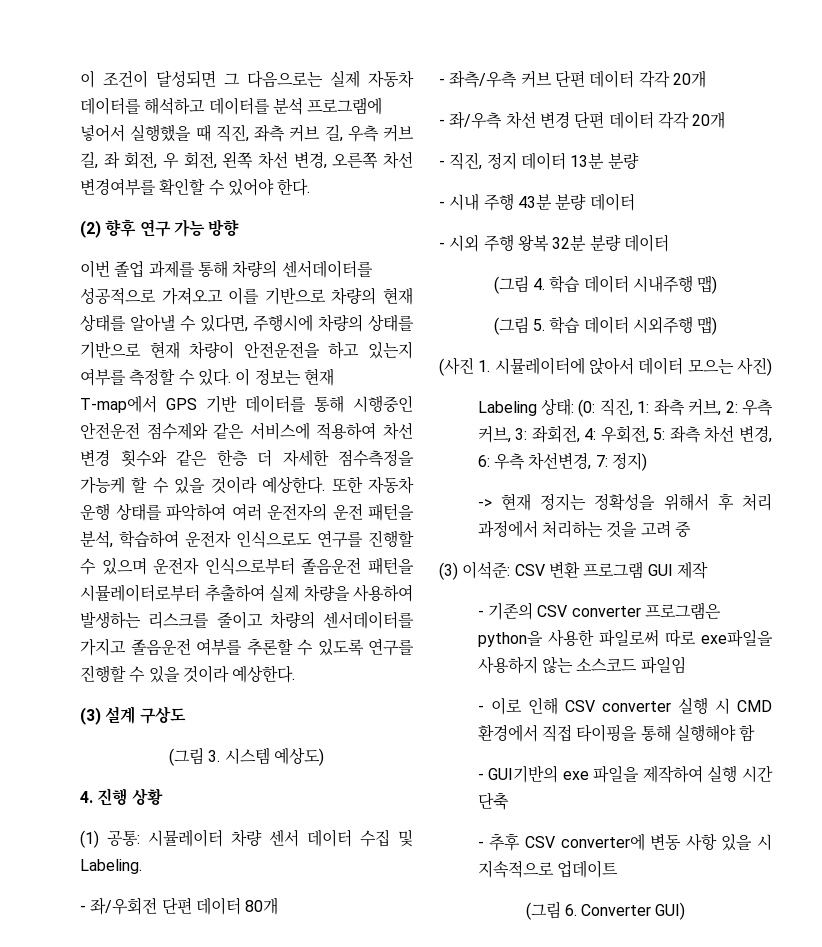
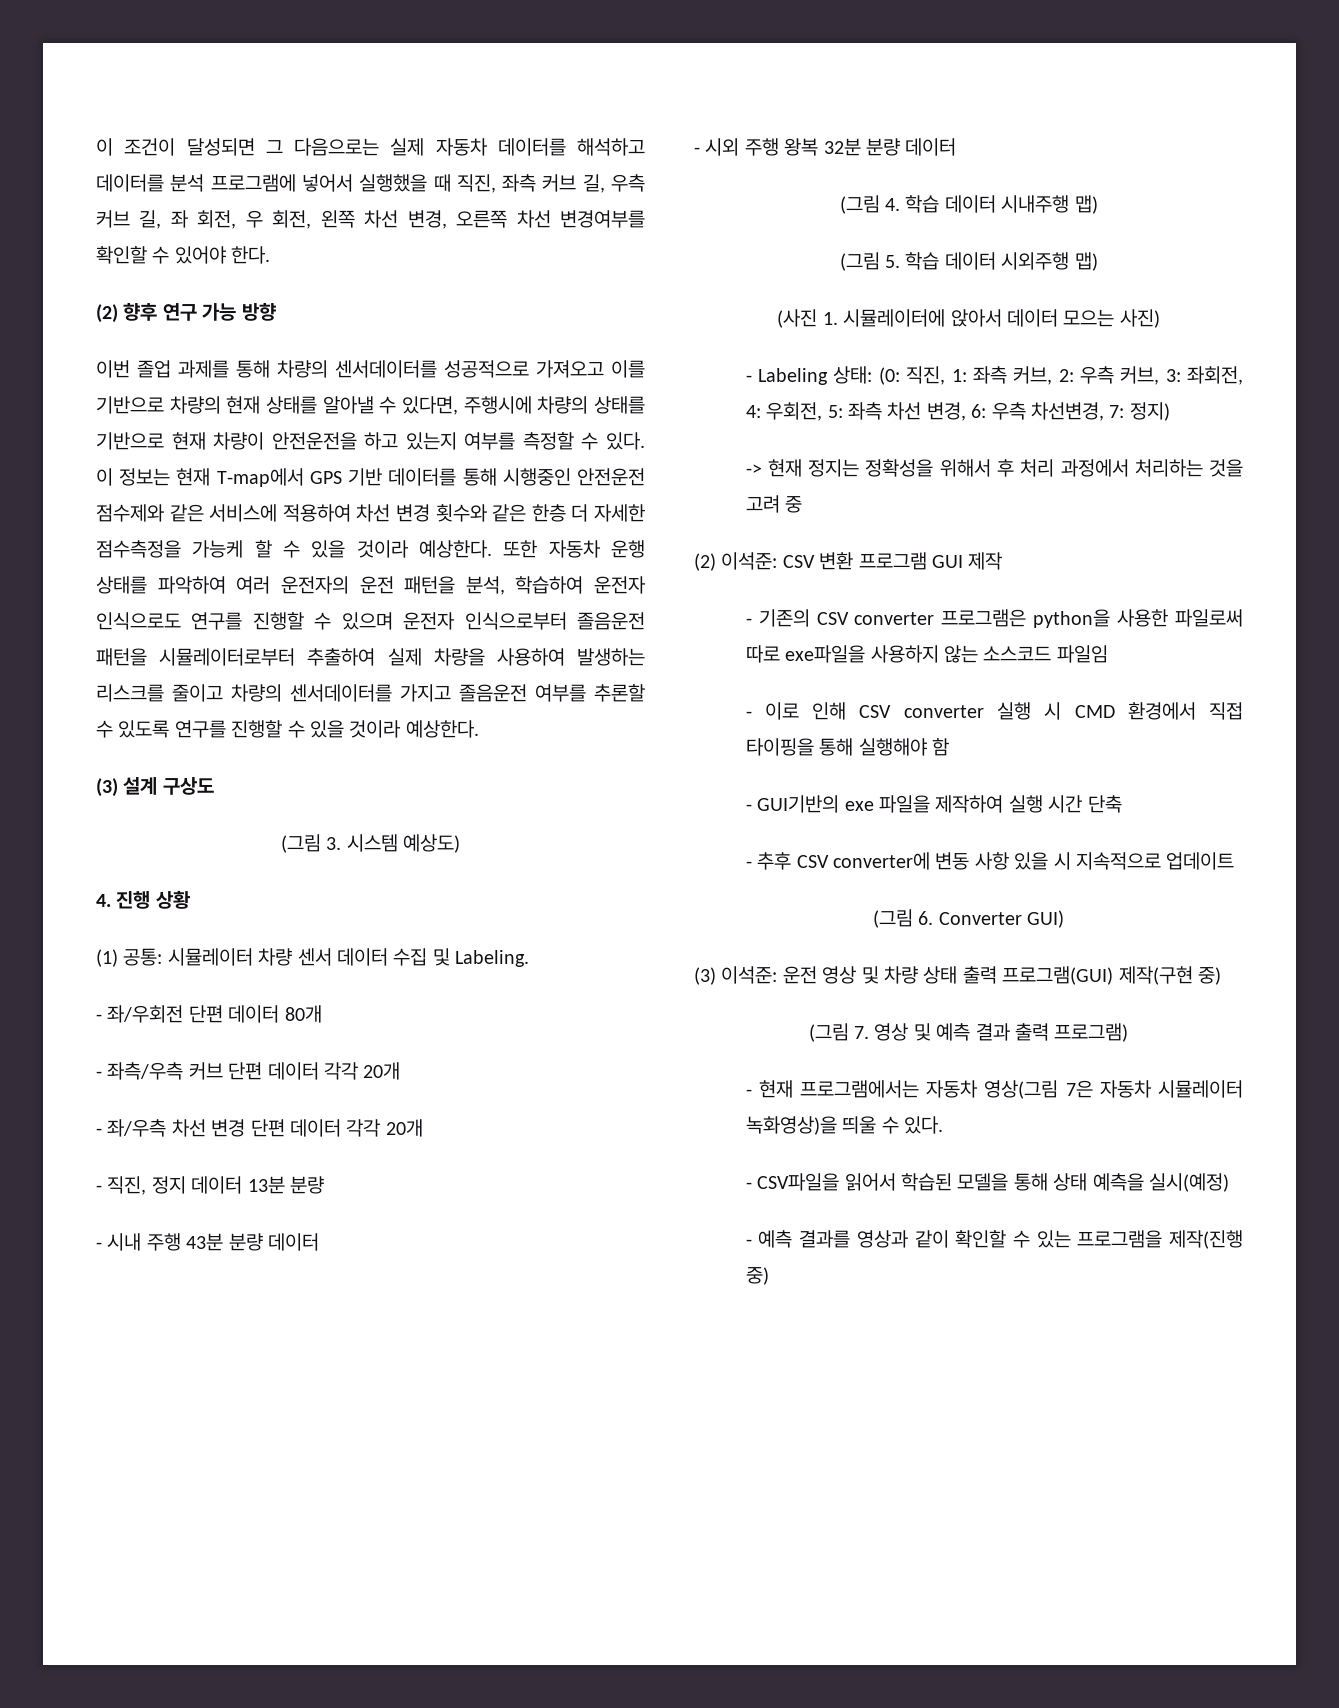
(772, 366) none -> [745,375,752,382] -
[439,562,458,580] (3) -> [694,553,716,571] (2)
(686, 911) none -> [694,966,1221,985] [808,1023,1129,1042] [745,1080,1243,1099] [745,1116,943,1135] [745,1173,1229,1192] [745,1230,1243,1249] [745,1267,769,1285] // (3) 이석준: 운전 영상 및 차량 상태 출력 프로그램(GUI) 제작(구현 중) // (그림 7. 영상 및 예측 결과 출력 프로그램) // - 현재 프로그램에서는 자동차 영상(그림 7은 자동차 시뮬레이터 녹화영상)을 띄울 수 있다. // - CSV파일을 읽어서 학습된 모델을 통해 상태 예측을 실시(예정) // - 예측 결과를 영상과 같이 확인할 수 있는 프로그램을 제작(진행 중)

